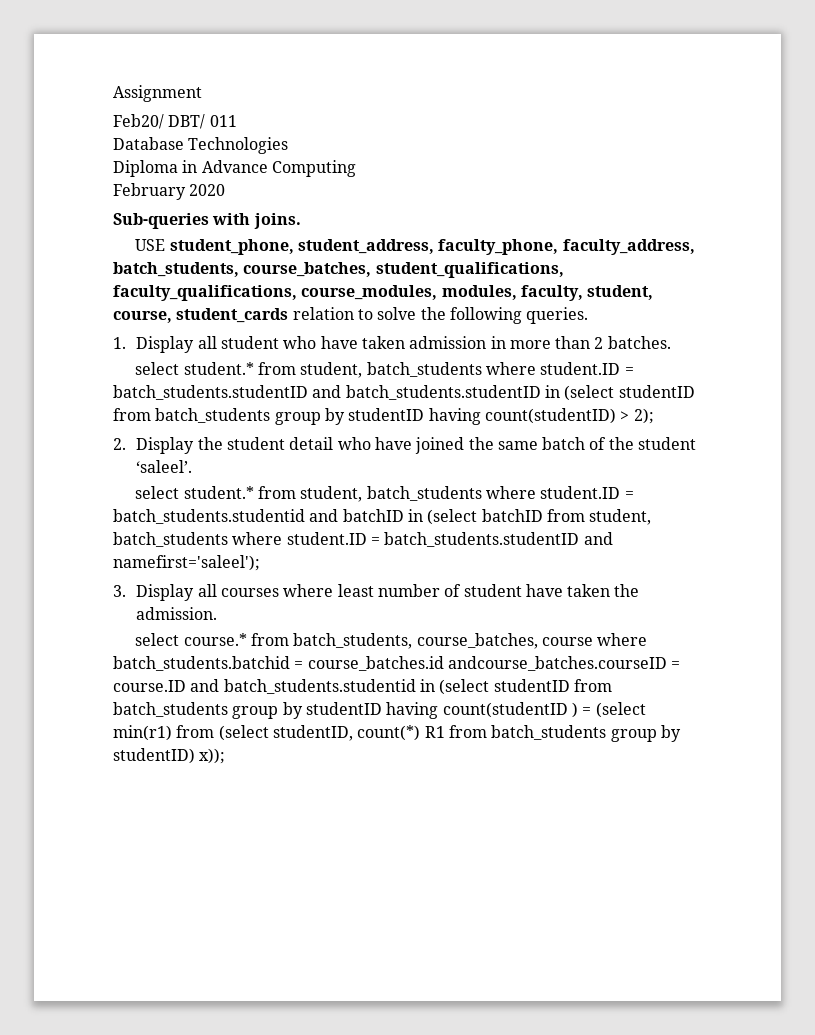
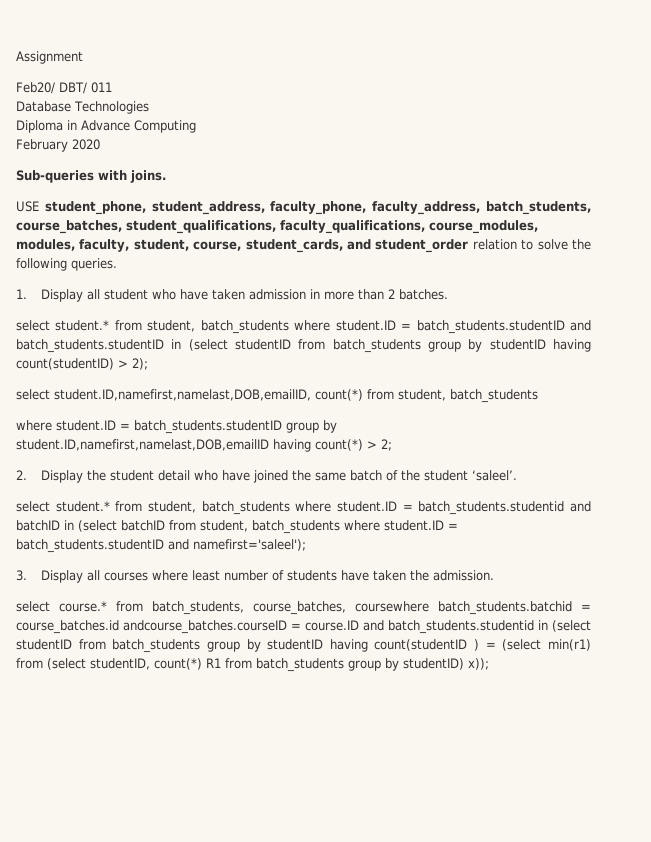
[176,308,289,323] student_cards -> [245,239,469,253] student_cards, and student_order
(654, 416) none -> [16,389,538,403] [16,420,337,434] [16,439,392,452] // select student.ID,namefirst,namelast,DOB,emailID, count(*) from student, batch_students // where student.ID = batch_students.studentID group by student.ID,namefirst,namelast,DOB,emailID having count(*) > 2;
[463,584,522,597] student -> [286,570,337,581] students
[541,633,648,646] course where -> [355,601,429,612] coursewhere

